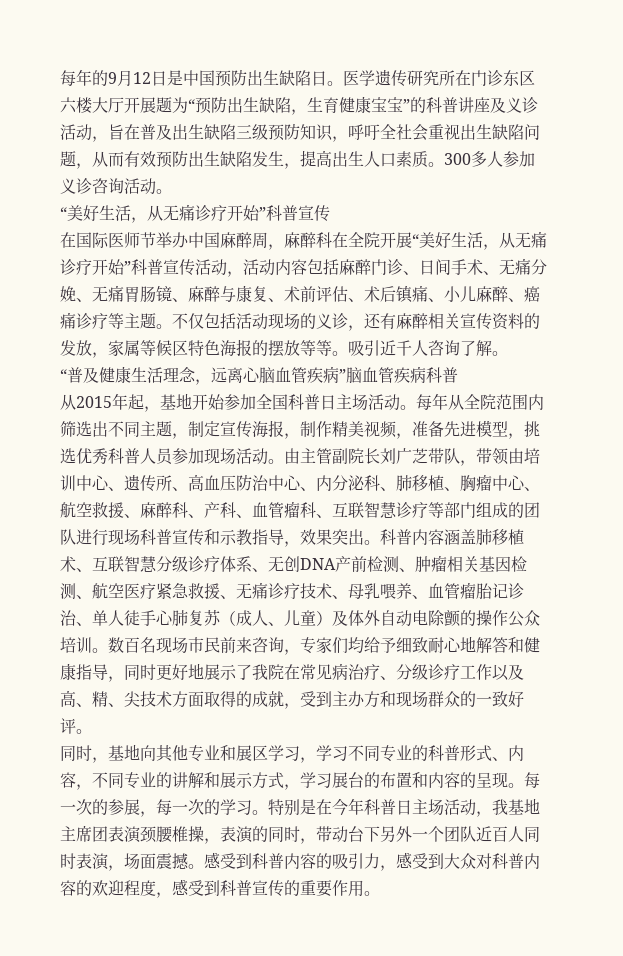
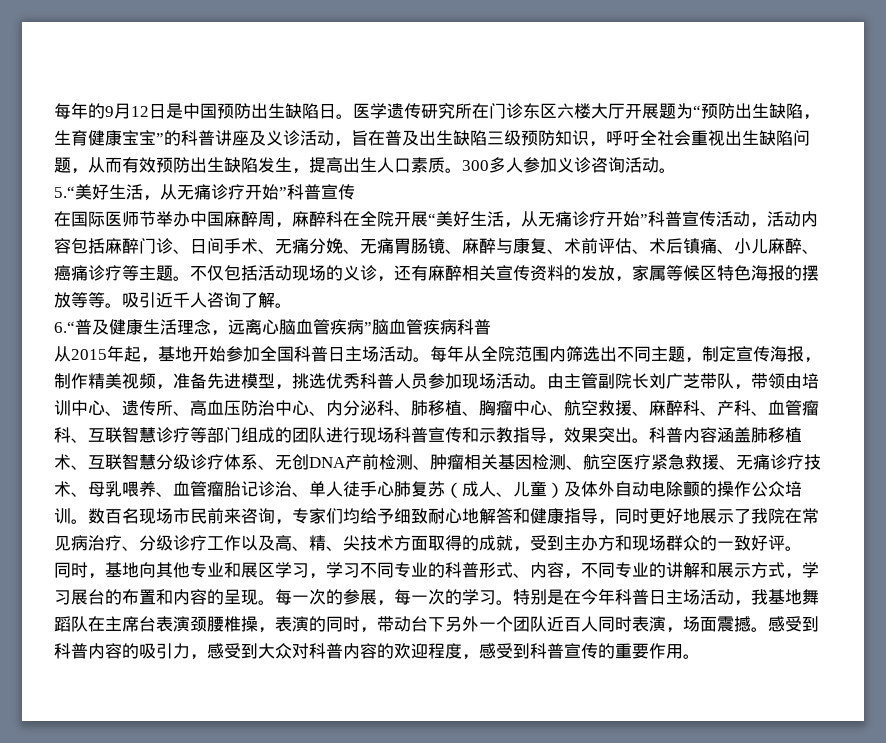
[60,207,67,219] “ -> [54,186,75,198] 5.“
[60,369,67,381] “ -> [54,321,75,333] 6.“
[60,825,108,842] 主席团 -> [802,589,819,605] [54,616,156,632] 舞蹈队在主席台

